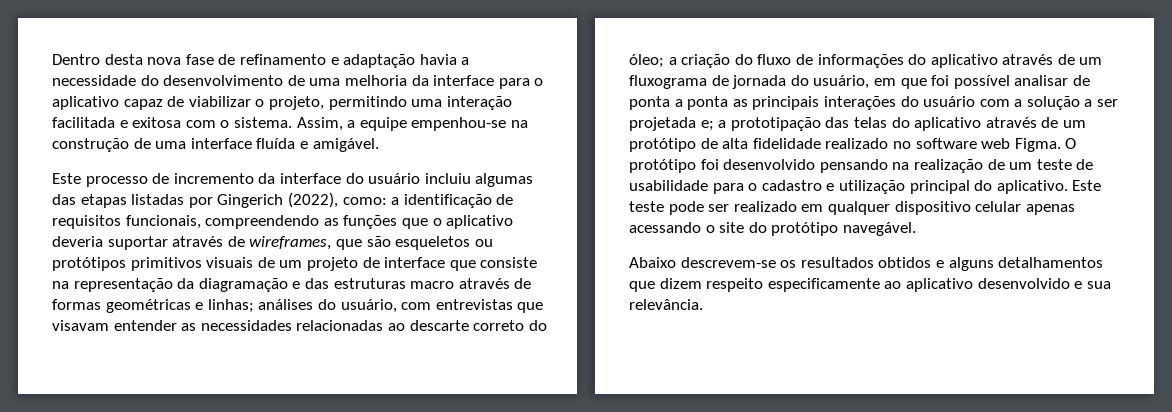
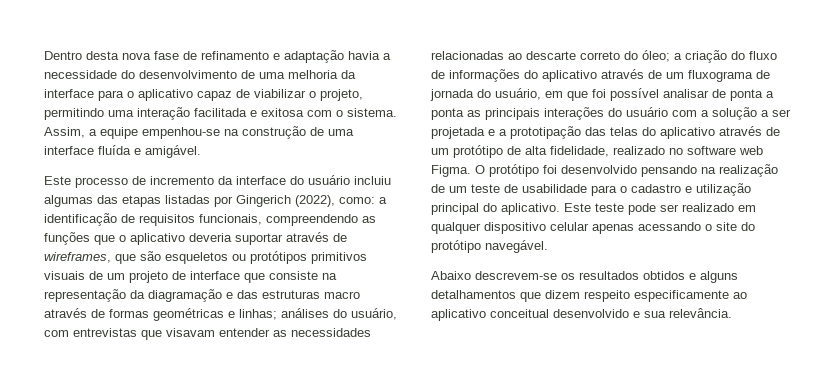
[700,120,714,131] e; -> [488,129,495,136] e
[752,138,821,149] fidelidade -> [550,146,609,157] fidelidade,
(973, 285) none -> [490,309,549,318] conceitual

